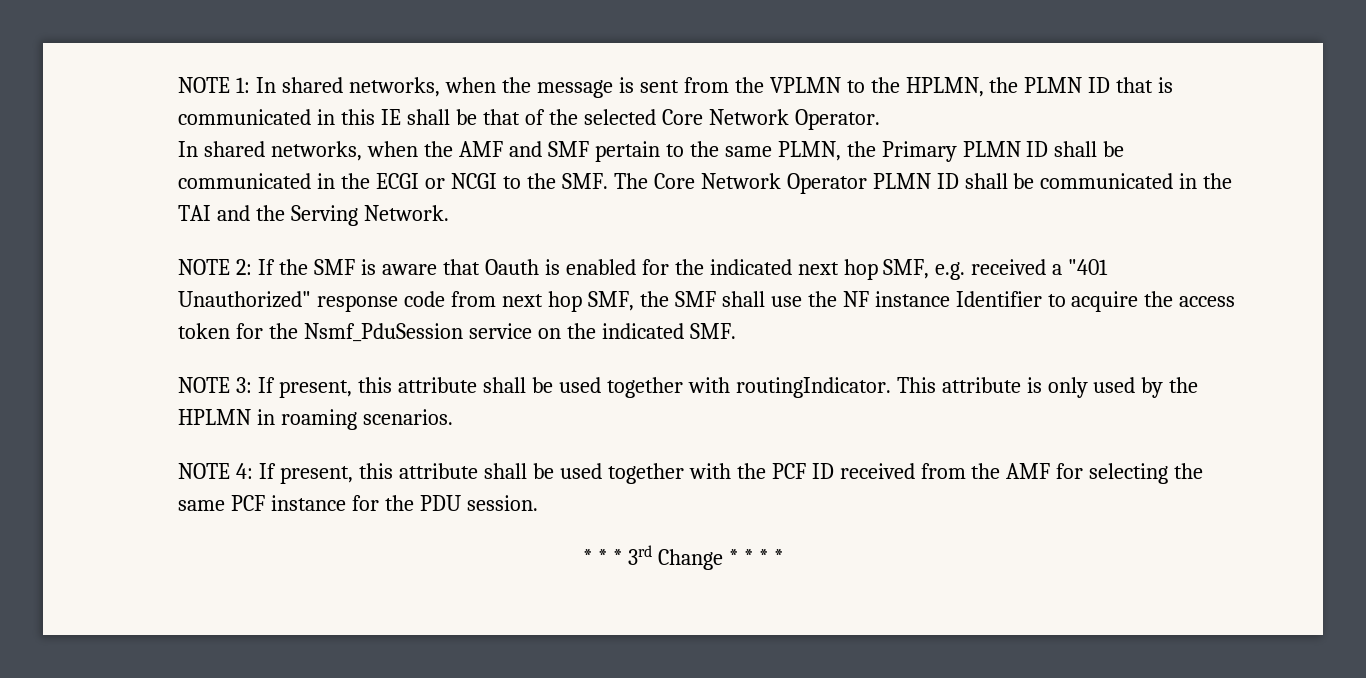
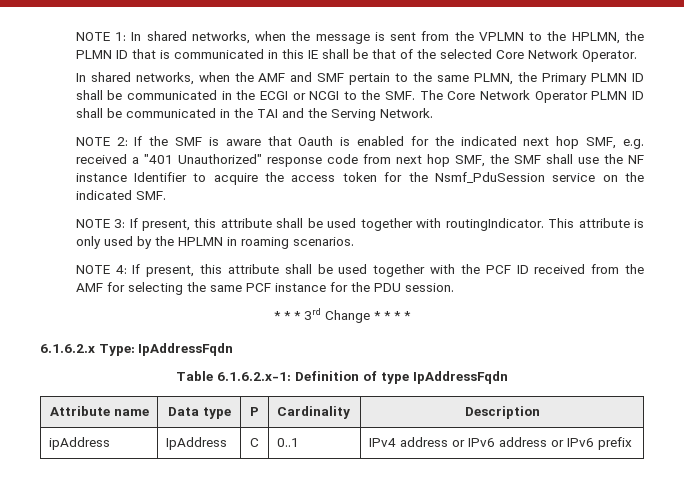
(783, 557) none -> [40,343,234,356] [176,371,508,384] [49,406,149,416] [167,407,231,419] [250,407,259,416] [277,406,351,419] [464,406,540,419] [49,437,111,450] [166,437,228,450] [250,438,259,447] [277,438,300,447] [369,437,633,450] // 6.1.6.2.x Type: IpAddressFqdn // Table 6.1.6.2.x-1: Definition of type IpAddressFqdn // Attribute name | Data type | P | Cardinality | Description // ipAddress | IpAddress | C | 0..1 | IPv4 address or IPv6 address or IPv6 prefix

